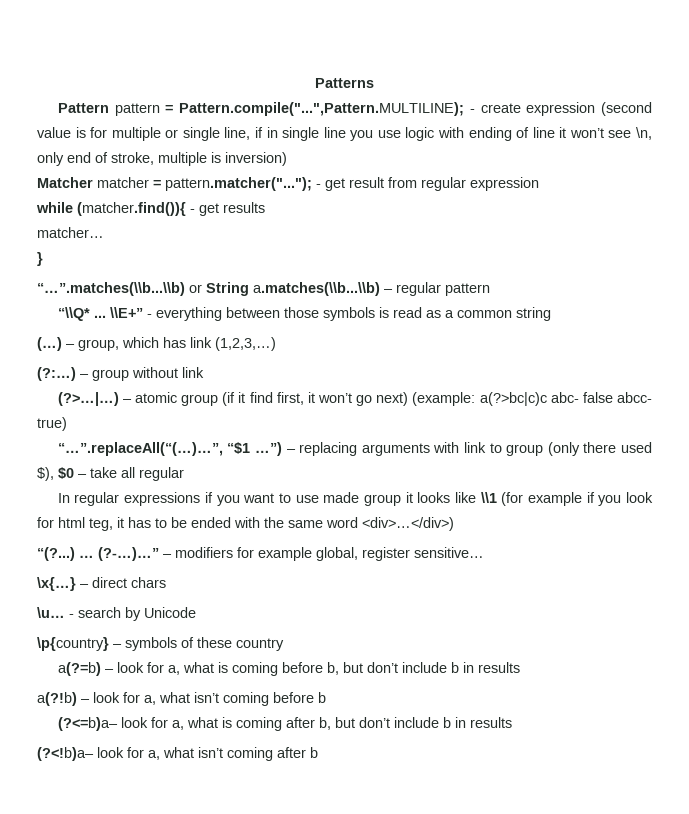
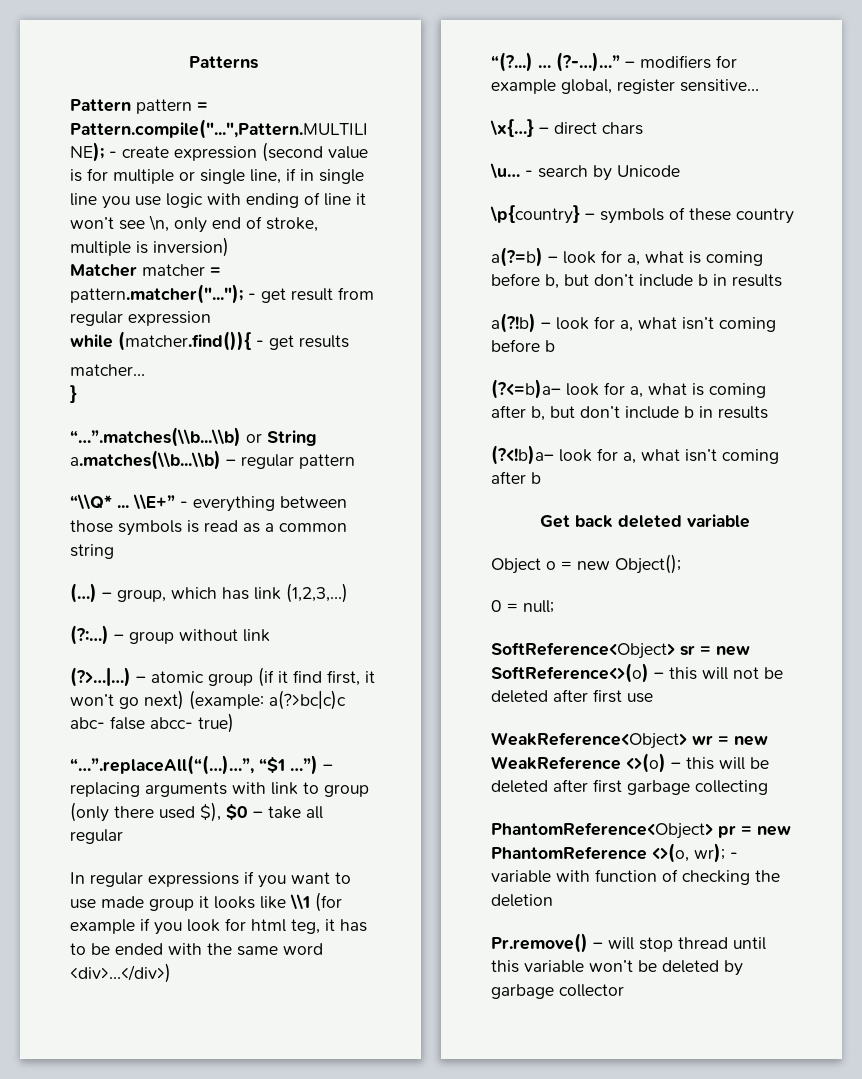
(318, 752) none -> [539,514,750,528] [491,554,681,574] [491,600,554,613] [491,642,750,659] [491,663,783,683] [491,689,653,703] [491,732,768,749] [491,753,769,773] [491,779,768,795] [491,822,791,839] [491,843,738,863] [491,869,780,885] [491,894,553,907] [491,933,766,953] [491,960,743,976] [491,984,624,999] // Get back deleted variable // Object o = new Object(); // 0 = null; // SoftReference<Object> sr = new SoftReference<>(o) – this will not be deleted after first use // WeakReference<Object> wr = new WeakReference <>(o) – this will be deleted after first garbage collecting // PhantomReference<Object> pr = new PhantomReference <>(o, wr); - variable with function of checking the deletion // Pr.remove() – will stop thread until this variable won’t be deleted by garbage collector

